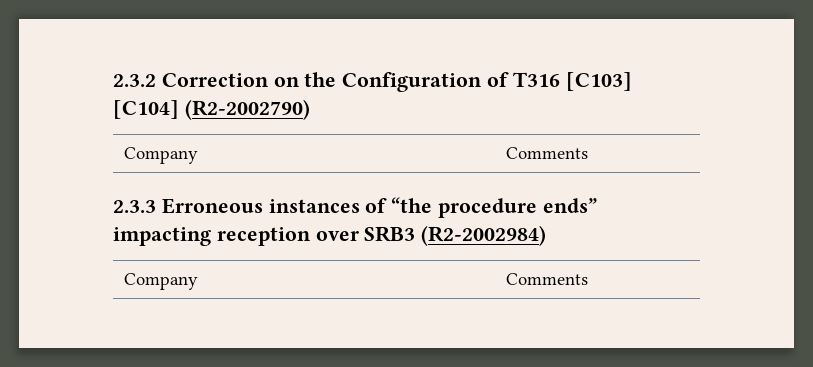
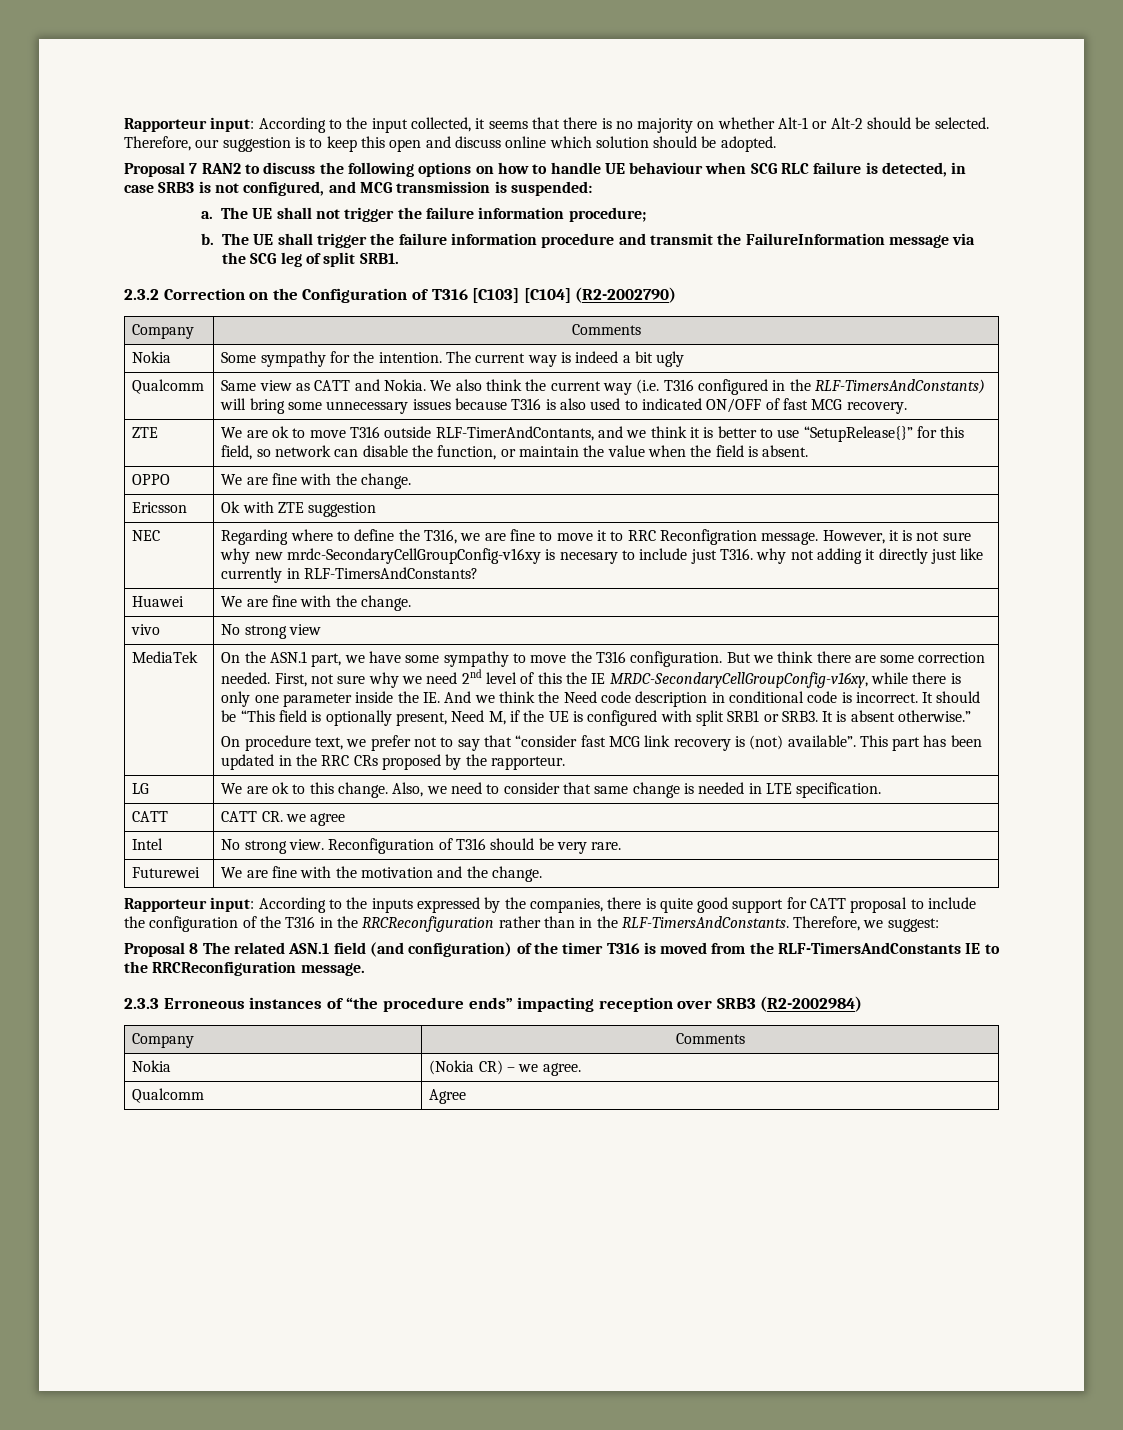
(113, 80) none -> [124,117,989,133] [124,136,776,152] [124,162,967,177] [124,181,592,196] [201,207,646,222] [201,233,976,248] [222,252,399,267] Rapporteur input: According to the input collected, it seems that there is no majority on whether Alt-1 or Alt-2 should be selected. Therefore, our suggestion is to keep this open and discuss online which solution should be adopted. // Proposal 7 RAN2 to discuss the following options on how to handle UE behaviour when SCG RLC failure is detected, in case SRB3 is not configured, and MCG transmission is suspended: // a. The UE shall not trigger the failure information procedure; // b. The UE shall trigger the failure information procedure and transmit the FailureInformation message via the SCG leg of split SRB1. //
(588, 153) none -> [132,351,172,363] [221,351,685,367] [132,379,205,394] [221,379,985,395] [220,398,907,414] [132,427,159,438] [221,426,965,442] [221,445,809,460] [132,474,171,485] [221,473,411,489] [132,502,188,513] [221,501,377,517] [132,530,161,541] [221,529,971,545] [220,548,984,564] [221,567,479,583] [132,596,185,607] [221,595,411,611] [131,624,161,635] [221,624,322,639] [132,651,199,663] [221,651,986,667] [221,669,961,688] [221,691,981,707] [221,710,972,726] [221,735,982,751] [221,754,565,770] [132,783,150,794] [221,782,882,798] [132,811,169,822] [221,811,346,826] [132,838,164,850] [221,838,622,854] [132,867,201,878] [221,866,542,882] [124,897,977,913] [124,916,939,932] [124,942,1000,957] [124,961,365,976] // Nokia | Some sympathy for the intention. The current way is indeed a bit ugly // Qualcomm | Same view as CATT and Nokia. We also think the current way (i.e. T316 configured in the RLF-TimersAndConstants) will bring some unnecessary issues because T316 is also used to indicated ON/OFF of fast MCG recovery. // ZTE | We are ok to move T316 outside RLF-TimerAndContants, and we think it is better to use “SetupRelease{}” for this field, so network can disable the function, or maintain the value when the field is absent. // OPPO | We are fine with the change. // Ericsson | Ok with ZTE suggestion // NEC | Regarding where to define the T316, we are fine to move it to RRC Reconfigration message. However, it is not sure why new mrdc-SecondaryCellGroupConfig-v16xy is necesary to include just T316. why not adding it directly just like currently in RLF-TimersAndConstants? // Huawei | We are fine with the change. // vivo | No strong view // MediaTek | On the ASN.1 part, we have some sympathy to move the T316 configuration. But we think there are some correction needed. First, not sure why we need 2nd level of this the IE MRDC-SecondaryCellGroupConfig-v16xy, while there is only one parameter inside the IE. And we think the Need code description in conditional code is incorrect. It should be “This field is optionally present, Need M, if the UE is configured with split SRB1 or SRB3. It is absent otherwise.” // On procedure text, we prefer not to say that “consider fast MCG link recovery is (not) available”. This part has been updated in the RRC CRs proposed by the rapporteur. // LG | We are ok to this change. Also, we need to consider that same change is needed in LTE specification. // CATT | CATT CR. we agree // Intel | No strong view. Reconfiguration of T316 should be very rare. // Futurewei | We are fine with the motivation and the change. // Rapporteur input: According to the inputs expressed by the companies, there is quite good support for CATT proposal to include the configuration of the T316 in the RRCReconfiguration rather than in the RLF-TimersAndConstants. Therefore, we suggest: // Proposal 8 The related ASN.1 field (and configuration) of the timer T316 is moved from the RLF-TimersAndConstants IE to the RRCReconfiguration message.
(588, 279) none -> [132,1060,172,1072] [429,1060,581,1076] [132,1088,205,1103] [429,1089,467,1104] // Nokia | (Nokia CR) – we agree. // Qualcomm | Agree

